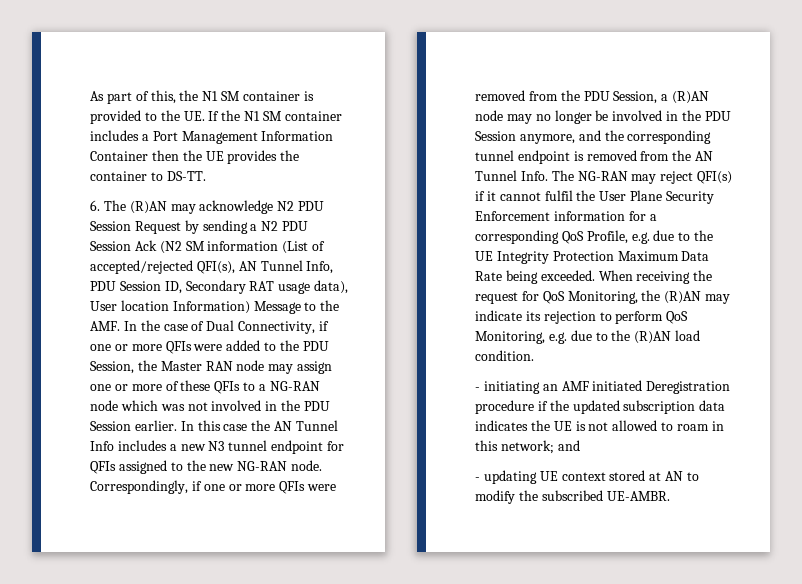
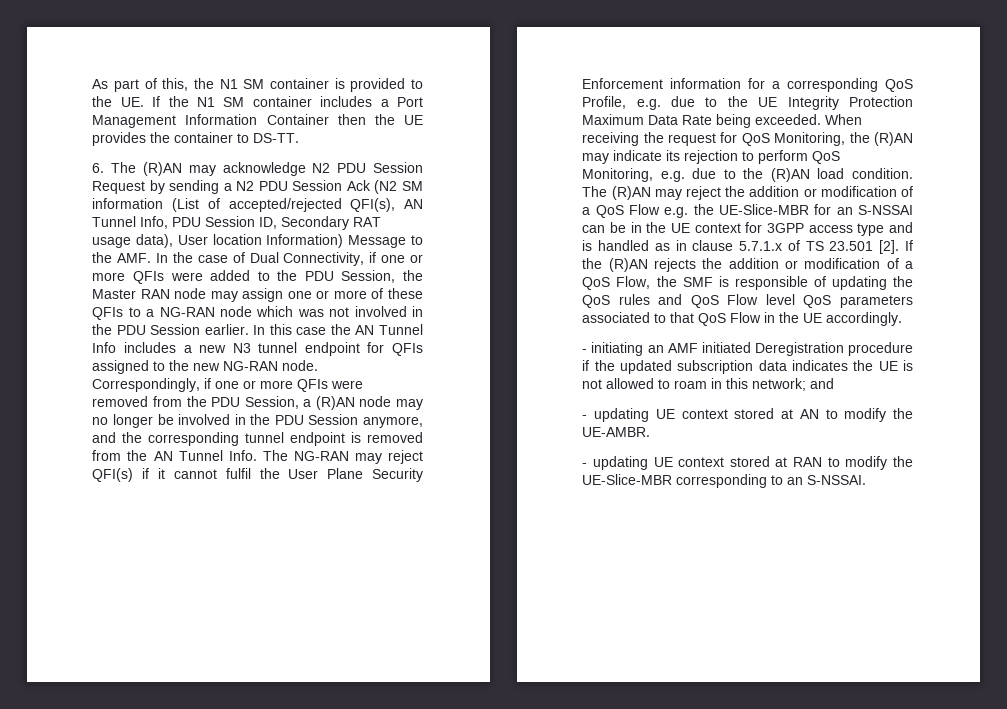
(535, 355) none -> [582,186,913,200] [582,204,913,218] [582,222,913,236] [582,240,913,254] [582,258,913,272] [582,276,913,290] [582,294,913,308] [582,312,903,326] The (R)AN may reject the addition or modification of a QoS Flow e.g. the UE-Slice-MBR for an S-NSSAI can be in the UE context for 3GPP access type and is handled as in clause 5.7.1.x of TS 23.501 [2]. If the (R)AN rejects the addition or modification of a QoS Flow, the SMF is responsible of updating the QoS rules and QoS Flow level QoS parameters associated to that QoS Flow in the UE accordingly.
[541,490,603,501] subscribed -> (913, 413) none
(670, 496) none -> [582,456,913,470] [582,474,867,488] // - updating UE context stored at RAN to modify the UE-Slice-MBR corresponding to an S-NSSAI.

